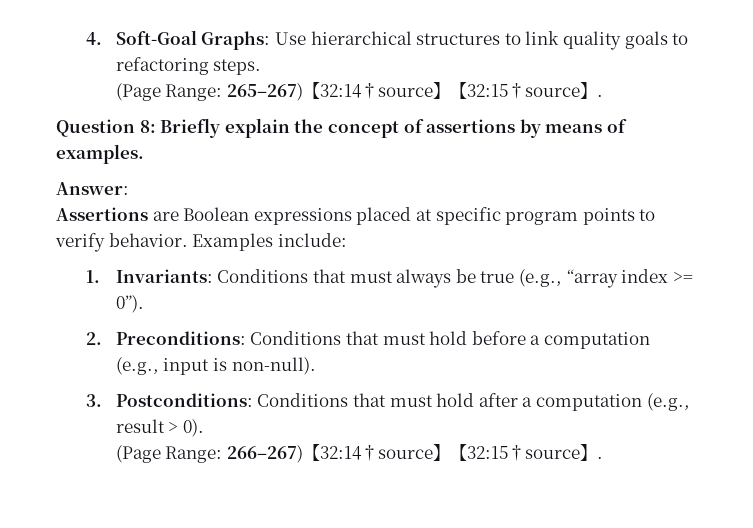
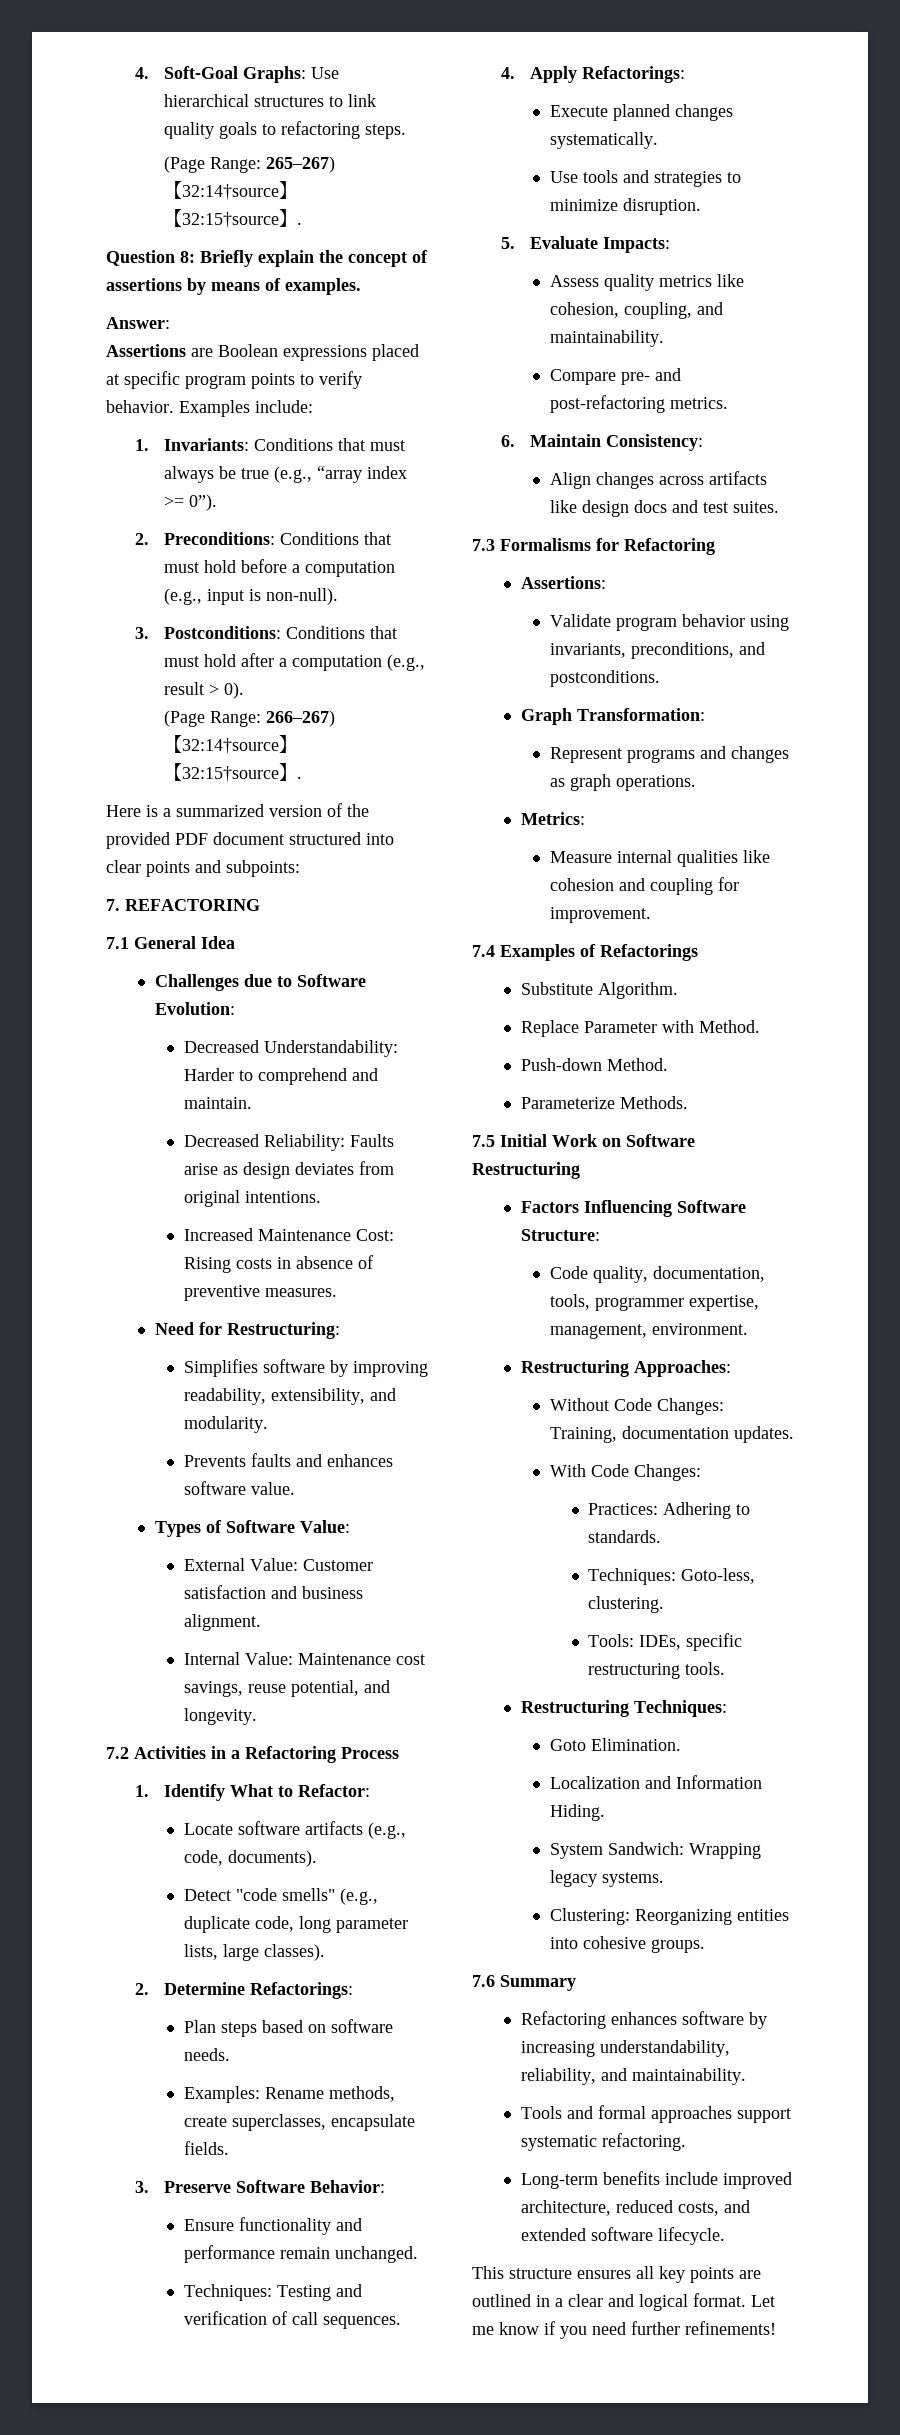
(604, 457) none -> [106,803,369,817] [106,832,394,849] [106,860,300,877] [106,899,260,911] [106,936,235,949] [154,974,366,991] [154,1002,235,1015] [183,1040,398,1057] [183,1068,378,1085] [183,1097,252,1109] [183,1134,394,1151] [183,1161,394,1179] [183,1190,321,1207] [183,1228,394,1241] [183,1255,373,1273] [183,1285,337,1301] [154,1322,340,1339] [183,1359,428,1377] [183,1388,396,1405] [183,1416,268,1433] [183,1453,393,1467] [183,1481,295,1495] [154,1520,350,1537] [183,1558,373,1571] [183,1585,363,1599] [183,1614,261,1631] [183,1652,425,1665] [183,1680,390,1697] [183,1708,257,1725] [106,1746,399,1763] [134,1784,370,1801] [183,1821,406,1839] [183,1850,317,1867] [183,1888,378,1905] [183,1916,408,1933] [183,1944,325,1961] [134,1982,353,1999] [183,2019,393,2037] [183,2048,230,2061] [183,2086,395,2103] [183,2114,415,2131] [183,2141,229,2155] [134,2180,385,2193] [183,2217,362,2235] [183,2245,418,2263] [183,2284,362,2301] [183,2311,401,2329] [500,66,685,83] [549,104,733,121] [549,132,658,149] [549,170,741,187] [549,198,701,215] [500,236,670,253] [549,274,744,291] [549,302,723,319] [549,330,664,347] [549,368,681,385] [549,395,728,413] [500,434,703,451] [549,471,767,489] [549,500,779,517] [472,538,715,555] [520,576,606,589] [549,614,789,631] [549,642,765,659] [549,670,660,687] [520,708,705,725] [549,746,789,763] [549,774,696,791] [520,812,585,825] [549,850,770,867] [549,877,739,895] [549,907,651,923] [472,944,698,961] [520,982,678,999] [520,1020,760,1037] [520,1058,668,1071] [520,1096,688,1109] [472,1134,695,1147] [472,1162,580,1179] [520,1200,746,1217] [520,1229,600,1241] [549,1266,765,1283] [549,1294,759,1311] [549,1323,748,1339] [520,1360,731,1377] [549,1398,724,1415] [549,1426,794,1443] [549,1464,701,1481] [588,1502,751,1519] [588,1530,662,1543] [588,1568,756,1585] [588,1596,665,1613] [588,1633,743,1651] [588,1662,726,1679] [520,1700,727,1717] [549,1738,681,1751] [549,1775,762,1789] [549,1804,605,1821] [549,1842,761,1859] [549,1870,664,1887] [549,1908,789,1925] [549,1936,705,1953] [472,1975,576,1991] [520,2011,767,2029] [520,2040,730,2057] [520,2068,746,2085] [520,2105,791,2123] [520,2133,686,2151] [520,2171,792,2189] [520,2200,750,2216] [520,2227,725,2245] [472,2266,761,2283] [472,2293,775,2311] [472,2321,776,2339] // Here is a summarized version of the provided PDF document structured into clear points and subpoints: // 7. REFACTORING // 7.1 General Idea // Challenges due to Software Evolution: // Decreased Understandability: Harder to comprehend and maintain. // Decreased Reliability: Faults arise as design deviates from original intentions. // Increased Maintenance Cost: Rising costs in absence of preventive measures. // Need for Restructuring: // Simplifies software by improving readability, extensibility, and modularity. // Prevents faults and enhances software value. // Types of Software Value: // External Value: Customer satisfaction and business alignment. // Internal Value: Maintenance cost savings, reuse potential, and longevity. // 7.2 Activities in a Refactoring Process // 1. Identify What to Refactor: // Locate software artifacts (e.g., code, documents). // Detect "code smells" (e.g., duplicate code, long parameter lists, large classes). // 2. Determine Refactorings: // Plan steps based on software needs. // Examples: Rename methods, create superclasses, encapsulate fields. // 3. Preserve Software Behavior: // Ensure functionality and performance remain unchanged. // Techniques: Testing and verification of call sequences. // 4. Apply Refactorings: // Execute planned changes systematically. // Use tools and strategies to minimize disruption. // 5. Evaluate Impacts: // Assess quality metrics like cohesion, coupling, and maintainability. // Compare pre- and post-refactoring metrics. // 6. Maintain Consistency: // Align changes across artifacts like design docs and test suites. // 7.3 Formalisms for Refactoring // Assertions: // Validate program behavior using invariants, preconditions, and postconditions. // Graph Transformation: // Represent programs and changes as graph operations. // Metrics: // Measure internal qualities like cohesion and coupling for improvement. // 7.4 Examples of Refactorings // Substitute Algorithm. // Replace Parameter with Method. // Push-down Method. // Parameterize Methods. // 7.5 Initial Work on Software Restructuring // Factors Influencing Software Structure: // Code quality, documentation, tools, programmer expertise, management, environment. // Restructuring Approaches: // Without Code Changes: Training, documentation updates. // With Code Changes: // Practices: Adhering to standards. // Techniques: Goto-less, clustering. // Tools: IDEs, specific restructuring tools. // Restructuring Techniques: // Goto Elimination. // Localization and Information Hiding. // System Sandwich: Wrapping legacy systems. // Clustering: Reorganizing entities into cohesive groups. // 7.6 Summary // Refactoring enhances software by increasing understandability, reliability, and maintainability. // Tools and formal approaches support systematic refactoring. // Long-term benefits include improved architecture, reduced costs, and extended software lifecycle. // This structure ensures all key points are outlined in a clear and logical format. Let me know if you need further refinements!

